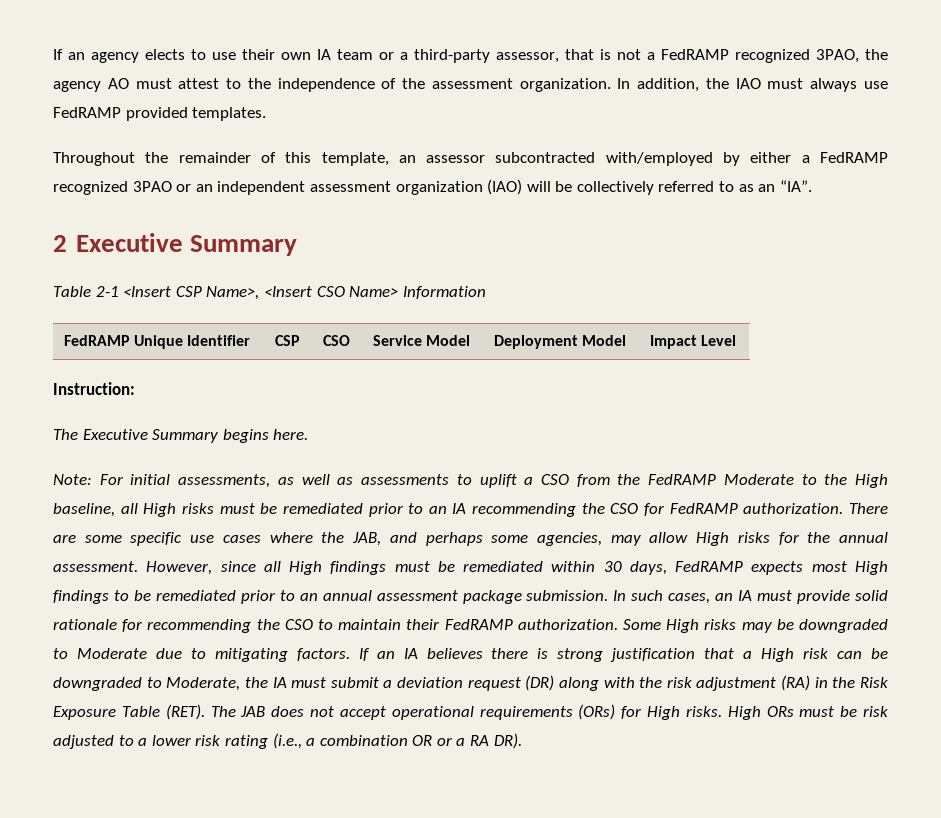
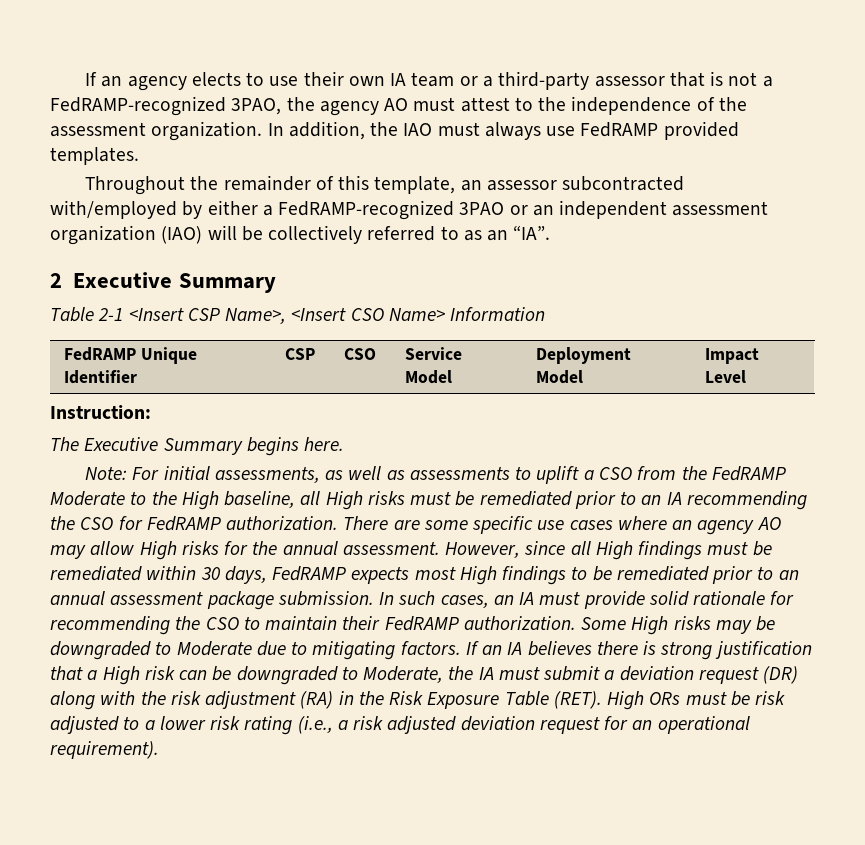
[496,52,559,63] assessor, -> [594,76,665,87] assessor
[661,49,810,63] FedRAMP recognized -> [50,96,226,116] FedRAMP-recognized
[819,152,888,163] [53,181,128,195] FedRAMP recognized -> [278,200,455,220] FedRAMP-recognized
[321,532,602,546] the JAB, and perhaps some agencies, -> [672,517,781,535] an agency AO
[210,704,722,720] The JAB does not accept operational requirements (ORs) for High risks. -> (602, 700) none
[319,733,522,749] combination OR or a RA DR). -> [353,716,750,734] [50,741,159,759] risk adjusted deviation request for an operational requirement).

